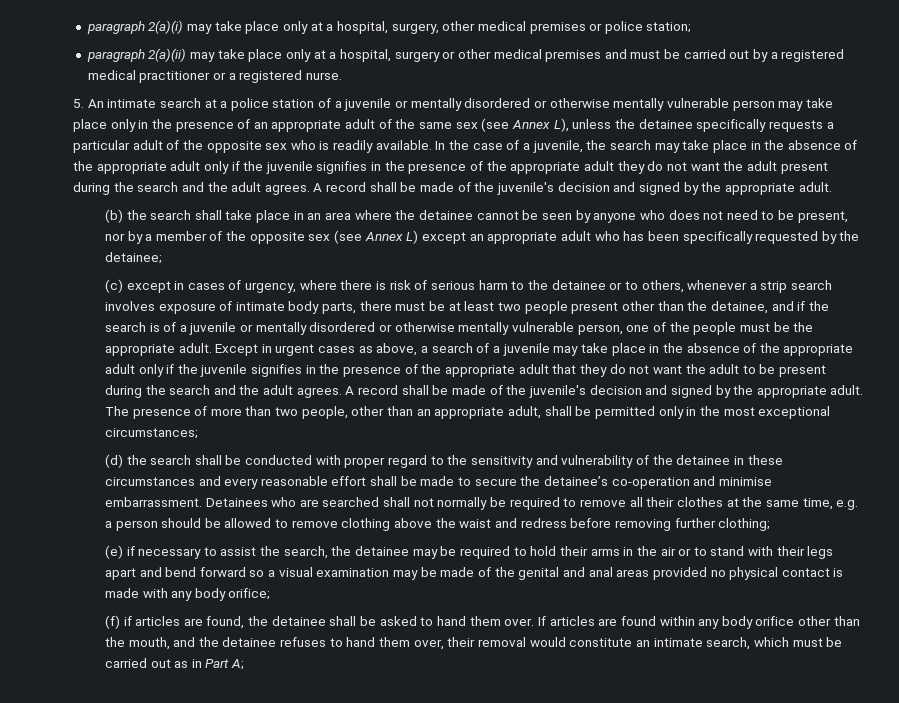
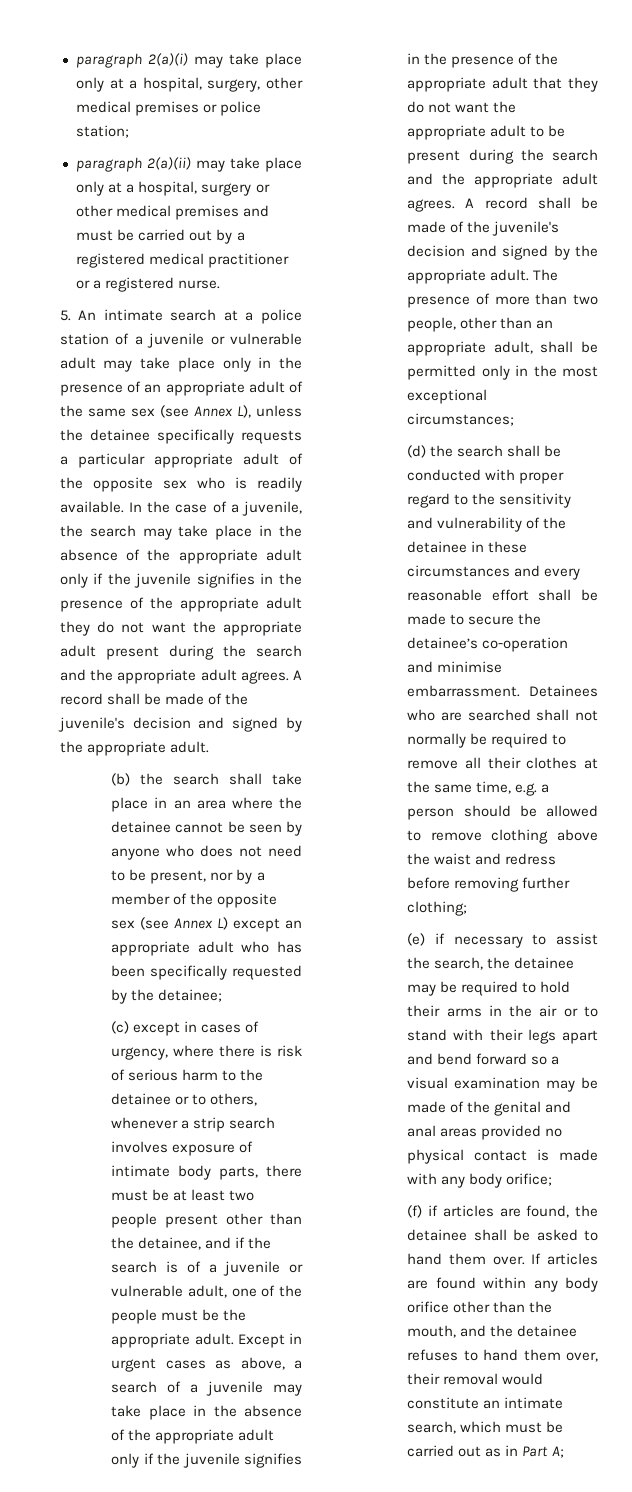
[410,98,775,111] mentally disordered or otherwise mentally vulnerable person -> [229,333,302,345] [59,357,96,369] vulnerable adult
(130, 146) none -> [153,453,233,468] appropriate
(744, 166) none -> [223,621,302,636] appropriate
(228, 187) none -> [117,669,197,684] appropriate
[255,322,623,335] mentally disordered or otherwise mentally vulnerable person, -> [111,1285,227,1298] vulnerable adult,
(706, 369) none -> [407,125,487,140] appropriate
(260, 390) none -> [474,173,554,188] appropriate

